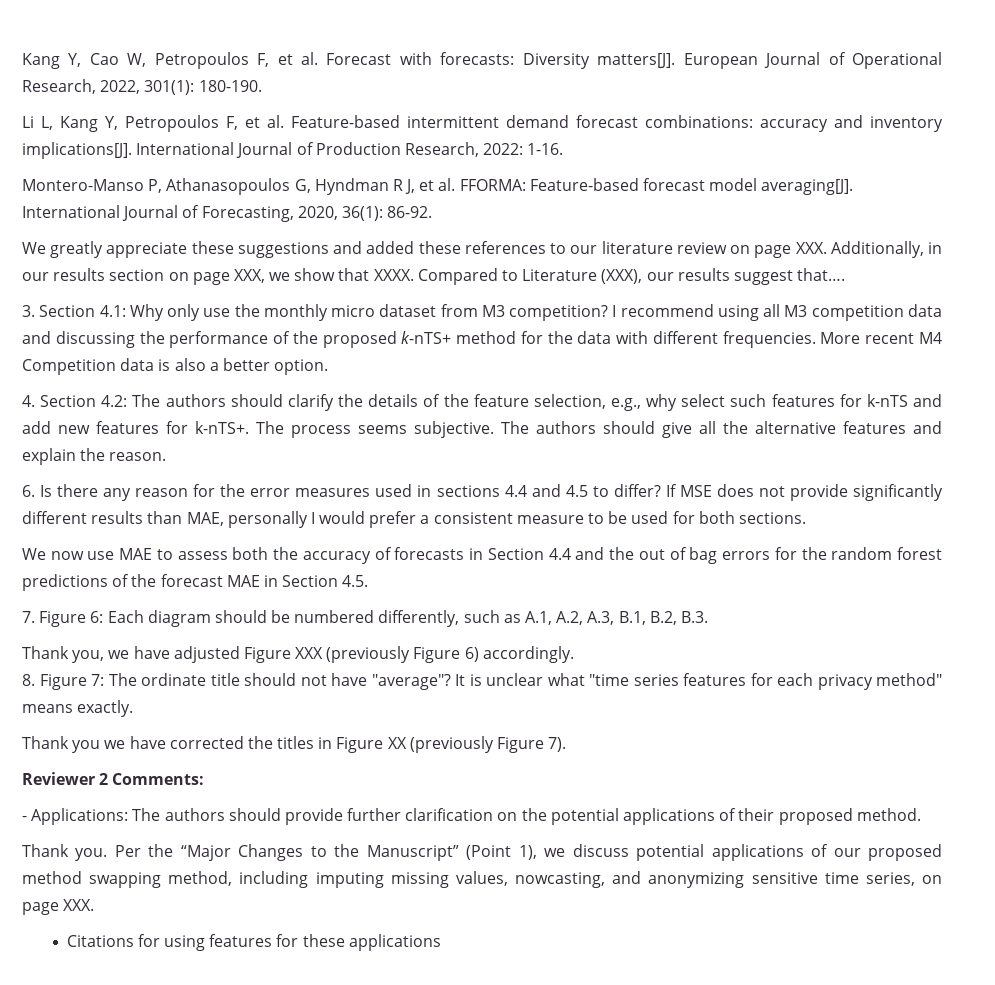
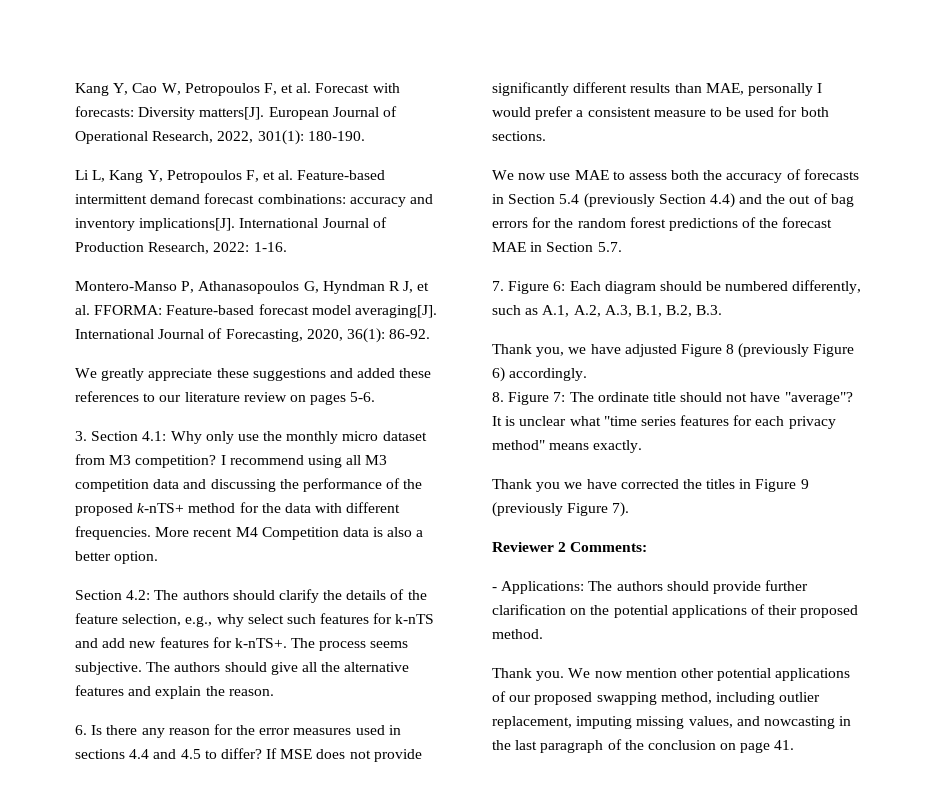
[754,241,943,258] [22,268,846,285] page XXX. Additionally, in our results section on page XXX, we show that XXXX. Compared to Literature (XXX), our results suggest that…. -> [310,392,376,405] pages 5-6.
[22,395,35,407] 4. -> (159, 557) none
[548,548,571,560] 4.4 -> [559,193,735,208] 5.4 (previously Section 4.4)
[342,575,369,587] 4.5. -> [597,242,622,252] 5.7.
[295,647,324,659] XXX -> [726,344,735,354] 8
[387,737,407,749] XX -> [800,479,809,489] 9
[114,844,629,861] Per the “Major Changes to the Manuscript” (Point 1), we discuss -> [568,668,714,678] We now mention other
[22,871,82,884] method -> (593, 698) none
(309, 879) none -> [779,692,821,702] [492,716,572,729] outlier replacement,
[515,871,943,888] [22,899,95,915] [66,934,441,951] nowcasting, and anonymizing sensitive time series, on page XXX. // Citations for using features for these applications -> [736,716,852,729] [492,739,795,753] and nowcasting in the last paragraph of the conclusion on page 41.

